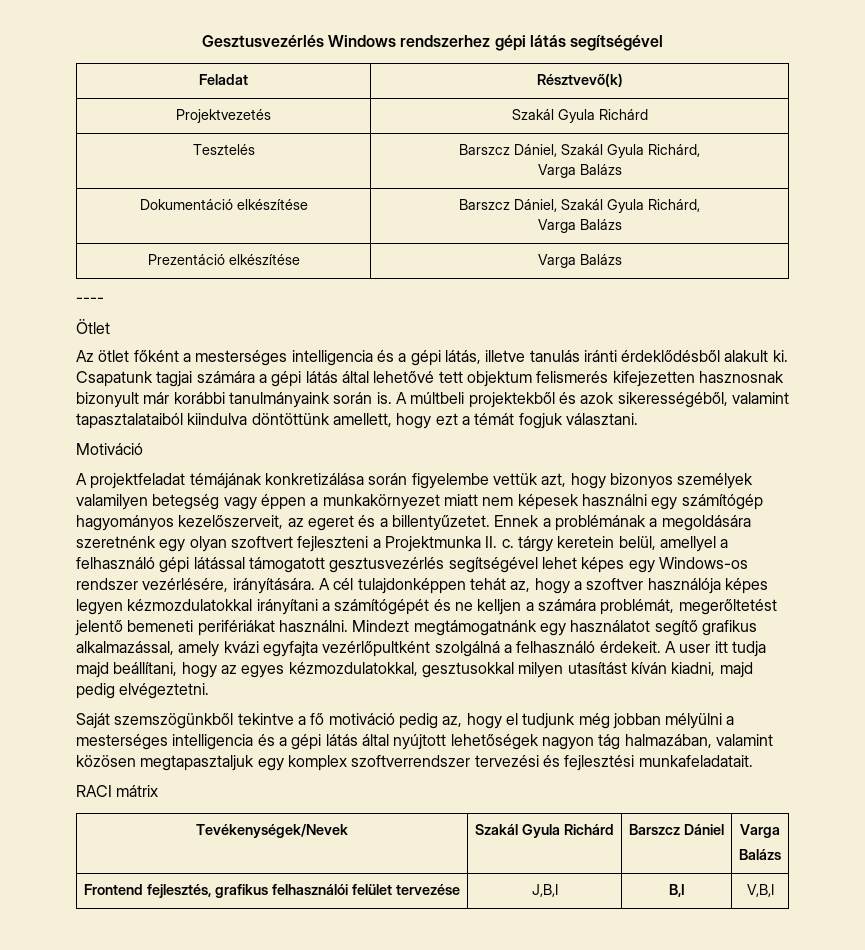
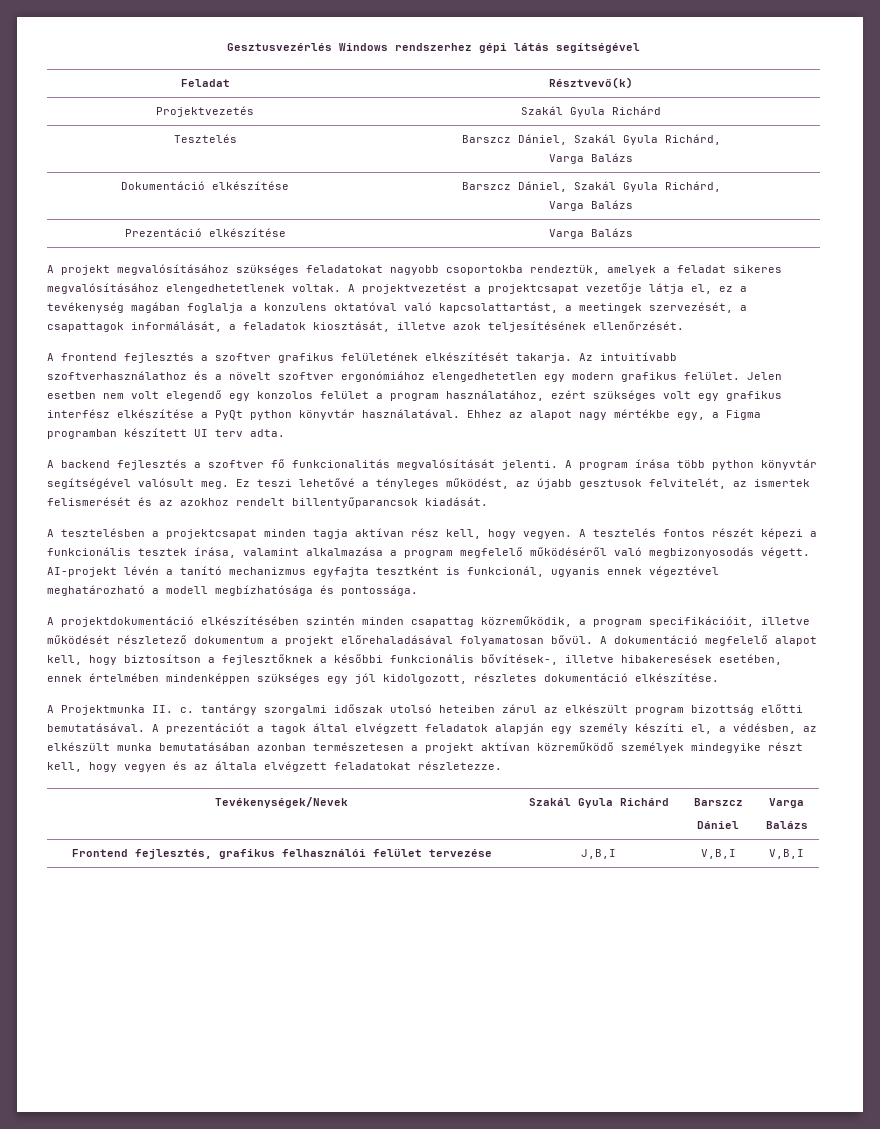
[76,297,104,303] [76,319,110,334] [76,350,788,366] [76,371,784,387] [76,392,789,408] [76,413,638,429] [76,443,143,455] [76,473,754,489] [76,494,763,510] [76,515,751,531] [76,536,729,552] [76,557,748,573] [76,578,768,594] [76,599,777,615] [75,620,757,636] [76,641,766,657] [76,662,753,678] [76,683,210,699] [76,713,735,729] [76,734,773,750] [76,755,753,771] [76,785,159,797] ---- // Ötlet // Az ötlet főként a mesterséges intelligencia és a gépi látás, illetve tanulás iránti érdeklődésből alakult ki. Csapatunk tagjai számára a gépi látás által lehetővé tett objektum felismerés kifejezetten hasznosnak bizonyult már korábbi tanulmányaink során is. A múltbeli projektekből és azok sikerességéből, valamint tapasztalataiból kiindulva döntöttünk amellett, hogy ezt a témát fogjuk választani. // Motiváció // A projektfeladat témájának konkretizálása során figyelembe vettük azt, hogy bizonyos személyek valamilyen betegség vagy éppen a munkakörnyezet miatt nem képesek használni egy számítógép hagyományos kezelőszerveit, az egeret és a billentyűzetet. Ennek a problémának a megoldására szeretnénk egy olyan szoftvert fejleszteni a Projektmunka II. c. tárgy keretein belül, amellyel a felhasználó gépi látással támogatott gesztusvezérlés segítségével lehet képes egy Windows-os rendszer vezérlésére, irányítására. A cél tulajdonképpen tehát az, hogy a szoftver használója képes legyen kézmozdulatokkal irányítani a számítógépét és ne kelljen a számára problémát, megerőltetést jelentő bemeneti perifériákat használni. Mindezt megtámogatnánk egy használatot segítő grafikus alkalmazással, amely kvázi egyfajta vezérlőpultként szolgálná a felhasználó érdekeit. A user itt tudja majd beállítani, hogy az egyes kézmozdulatokkal, gesztusokkal milyen utasítást kíván kiadni, majd pedig elvégeztetni. // Saját szemszögünkből tekintve a fő motiváció pedig az, hogy el tudjunk még jobban mélyülni a mesterséges intelligencia és a gépi látás által nyújtott lehetőségek nagyon tág halmazában, valamint közösen megtapasztaljuk egy komplex szoftverrendszer tervezési és fejlesztési munkafeladatait. // RACI mátrix -> [47,264,782,275] [47,283,747,294] [47,302,747,313] [47,321,684,332] [47,352,677,363] [47,371,782,382] [47,390,782,401] [47,409,761,420] [47,428,285,439] [47,459,817,470] [47,478,810,489] [47,497,488,508] [47,528,817,539] [47,547,810,558] [47,566,719,577] [47,585,418,596] [47,616,810,627] [47,635,817,646] [47,654,782,665] [47,673,719,684] [47,704,803,715] [47,723,817,734] [47,742,803,753] [47,761,502,772] A projekt megvalósításához szükséges feladatokat nagyobb csoportokba rendeztük, amelyek a feladat sikeres megvalósításához elengedhetetlenek voltak. A projektvezetést a projektcsapat vezetője látja el, ez a tevékenység magában foglalja a konzulens oktatóval való kapcsolattartást, a meetingek szervezését, a csapattagok informálását, a feladatok kiosztását, illetve azok teljesítésének ellenőrzését. // A frontend fejlesztés a szoftver grafikus felületének elkészítését takarja. Az intuitívabb szoftverhasználathoz és a növelt szoftver ergonómiához elengedhetetlen egy modern grafikus felület. Jelen esetben nem volt elegendő egy konzolos felület a program használatához, ezért szükséges volt egy grafikus interfész elkészítése a PyQt python könyvtár használatával. Ehhez az alapot nagy mértékbe egy, a Figma programban készített UI terv adta. // A backend fejlesztés a szoftver fő funkcionalitás megvalósítását jelenti. A program írása több python könyvtár segítségével valósult meg. Ez teszi lehetővé a tényleges működést, az újabb gesztusok felvitelét, az ismertek felismerését és az azokhoz rendelt billentyűparancsok kiadását. // A tesztelésben a projektcsapat minden tagja aktívan rész kell, hogy vegyen. A tesztelés fontos részét képezi a funkcionális tesztek írása, valamint alkalmazása a program megfelelő működéséről való megbizonyosodás végett. AI-projekt lévén a tanító mechanizmus egyfajta tesztként is funkcionál, ugyanis ennek végeztével meghatározható a modell megbízhatósága és pontossága. // A projektdokumentáció elkészítésében szintén minden csapattag közreműködik, a program specifikációit, illetve működését részletező dokumentum a projekt előrehaladásával folyamatosan bővül. A dokumentáció megfelelő alapot kell, hogy biztosítson a fejlesztőknek a későbbi funkcionális bővítések-, illetve hibakeresések esetében, ennek értelmében mindenképpen szükséges egy jól kidolgozott, részletes dokumentáció elkészítése. // A Projektmunka II. c. tantárgy szorgalmi időszak utolsó heteiben zárul az elkészült program bizottság előtti bemutatásával. A prezentációt a tagok által elvégzett feladatok alapján egy személy készíti el, a védésben, az elkészült munka bemutatásában azonban természetesen a projekt aktívan közreműködő személyek mindegyike részt kell, hogy vegyen és az általa elvégzett feladatokat részletezze.
(680, 829) none -> (743, 802) //
[668,884,685,897] B,I -> [700,849,736,859] V,B,I

